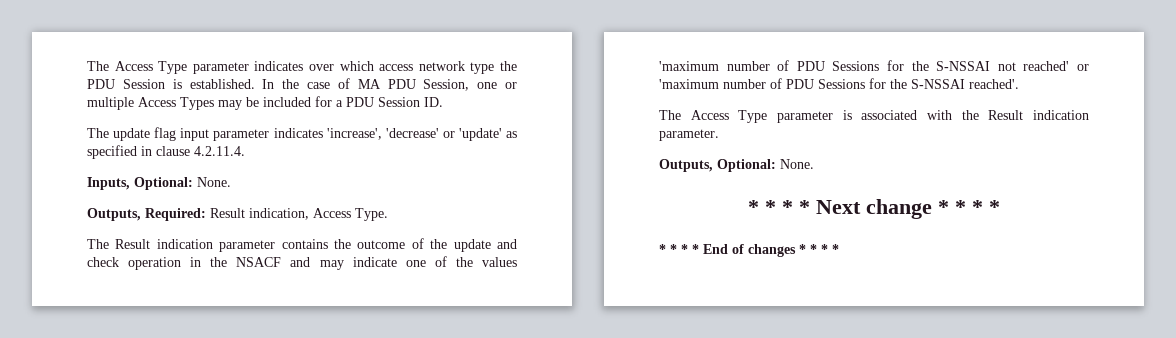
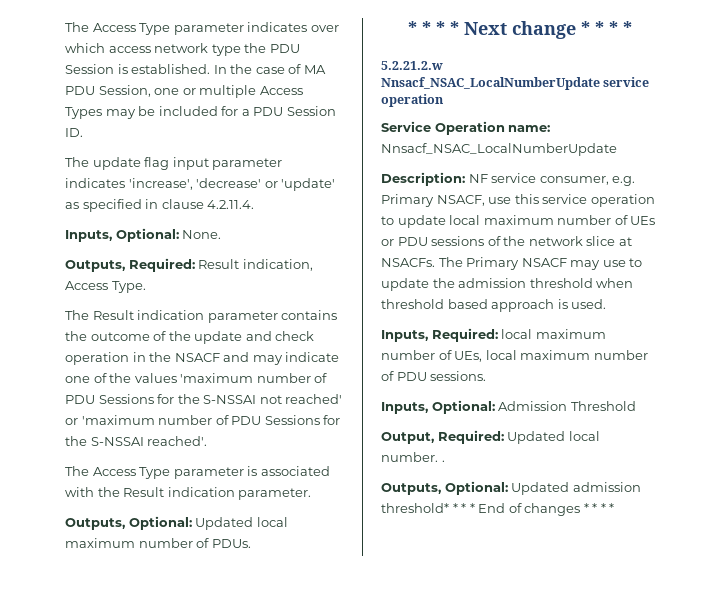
[780,159,814,169] None. -> [195,517,288,530] [65,538,251,548] Updated local maximum number of PDUs.
[659,244,666,254] * -> [381,61,443,70] [381,77,650,90] [381,94,444,107] [381,121,551,135] [381,143,617,156] [381,172,636,186] [381,194,655,207] [381,215,656,228] [381,236,632,246] [381,257,643,270] [381,278,634,291] [381,299,607,312] [381,328,606,342] [381,350,648,362] [381,371,487,381] [381,400,636,414] [381,430,600,444] [381,452,445,462] [381,481,641,495] [381,503,449,513] 5.2.21.2.w Nnsacf_NSAC_LocalNumberUpdate service operation // Service Operation name: Nnsacf_NSAC_LocalNumberUpdate // Description: NF service consumer, e.g. Primary NSACF, use this service operation to update local maximum number of UEs or PDU sessions of the network slice at NSACFs. The Primary NSACF may use to update the admission threshold when threshold based approach is used. // Inputs, Required: local maximum number of UEs, local maximum number of PDU sessions. // Inputs, Optional: Admission Threshold // Output, Required: Updated local number. . // Outputs, Optional: Updated admission threshold*

